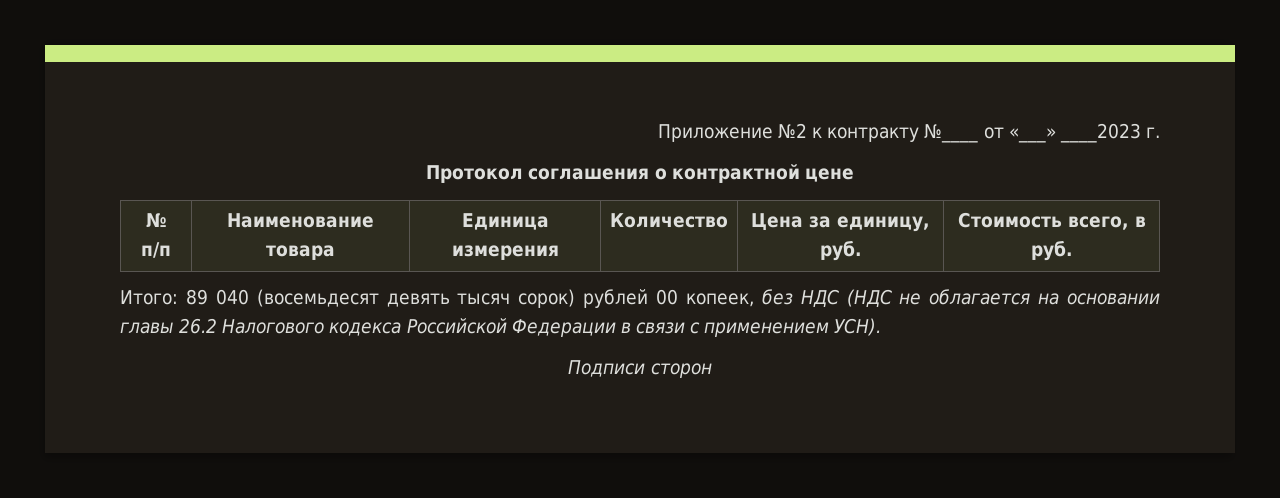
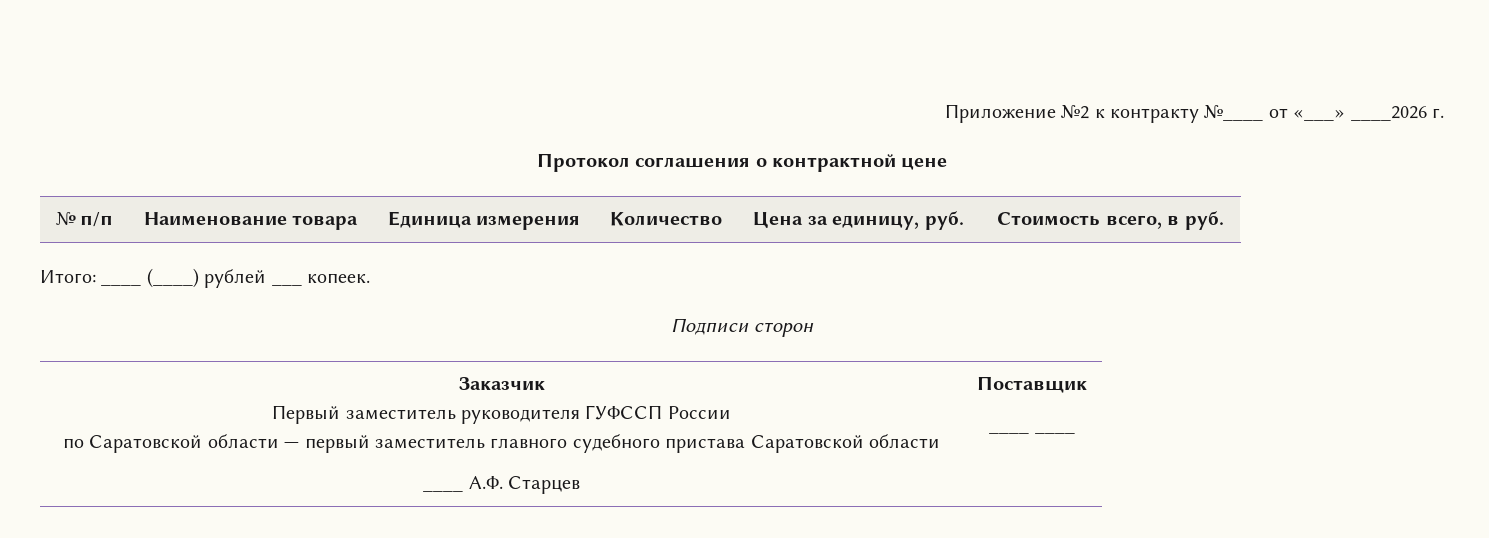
[1059,123,1141,143] ____2023 -> [1350,106,1427,121] ____2026
[185,289,1160,308] [120,318,882,337] [568,360,712,378] 89 040 (восемьдесят девять тысяч сорок) рублей 00 копеек, без НДС (НДС не облагается на основании главы 26.2 Налогового кодекса Российской Федерации в связи с применением УСН). // Подписи сторон -> [101,268,302,288] [307,273,370,283] [670,318,815,337] [458,377,545,390] [272,405,731,424] [63,434,940,453] [423,489,464,492] [468,476,580,494] [977,376,1087,393] [989,431,1075,434] ____ (____) рублей ___ копеек. // Подписи сторон // Заказчик // Первый заместитель руководителя ГУФССП России // по Саратовской области — первый заместитель главного судебного пристава Саратовской области // ____ А.Ф. Старцев | Поставщик // ____ ____

